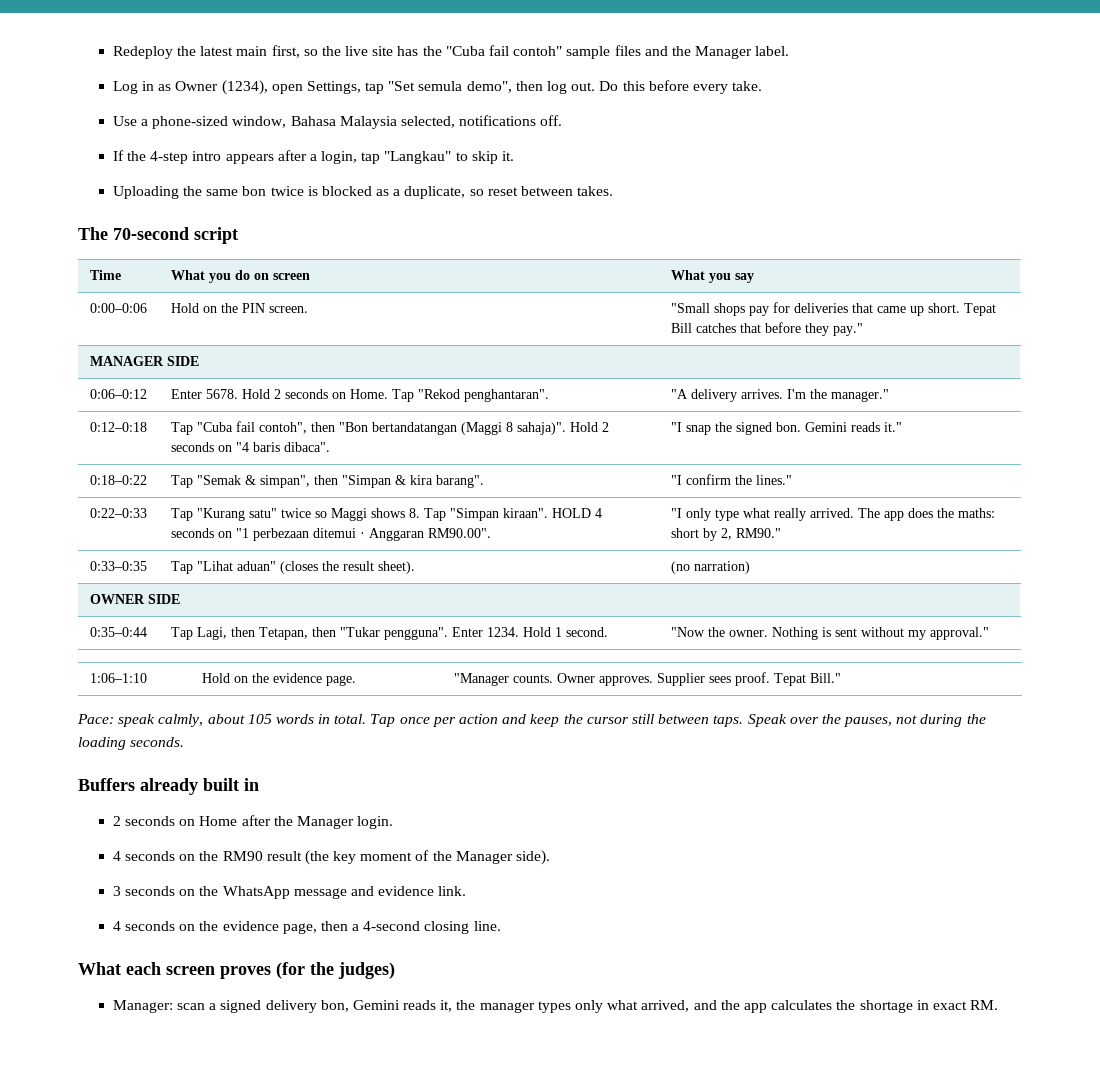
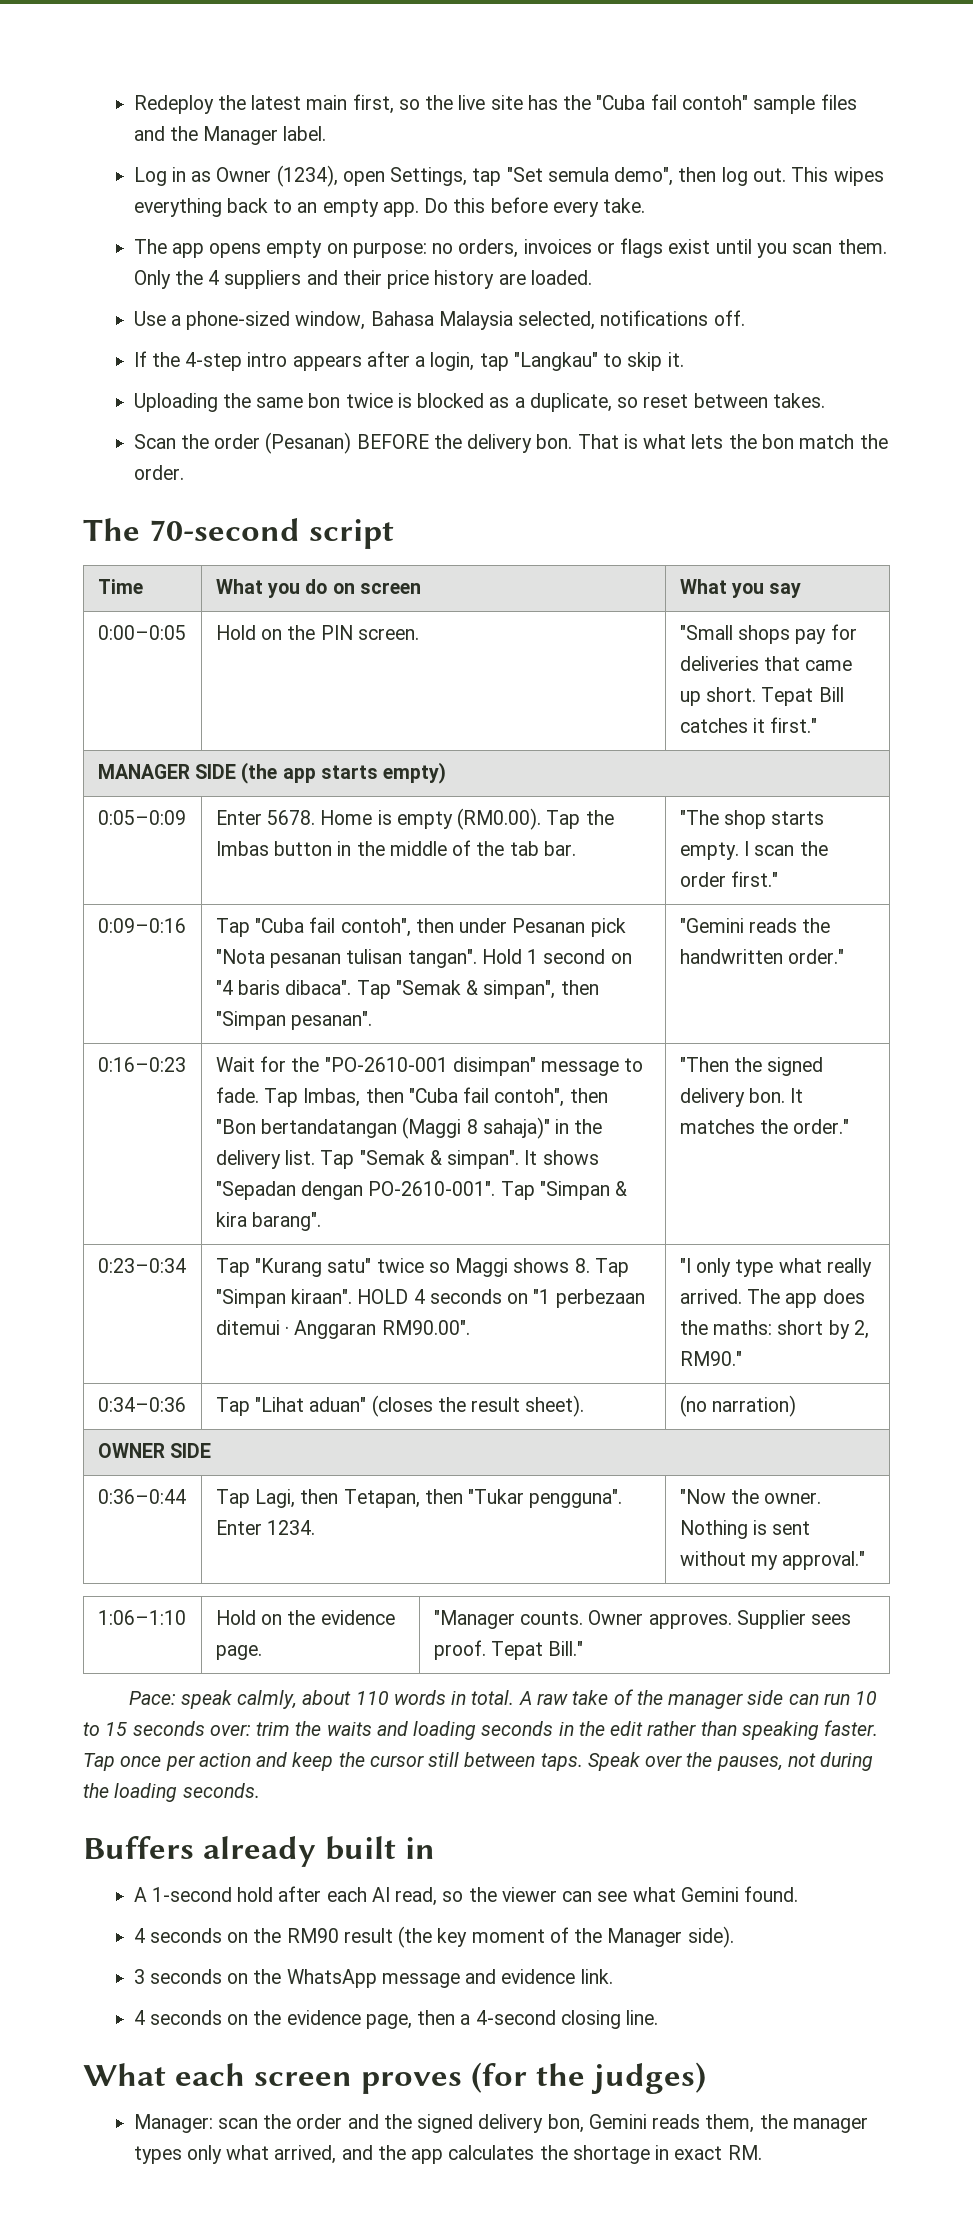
(596, 86) none -> [791,167,884,186] [133,198,419,217] This wipes everything back to an empty app.
(763, 86) none -> [133,238,887,258] [133,270,592,289] // The app opens empty on purpose: no orders, invoices or flags exist until you scan them. Only the 4 suppliers and their price history are loaded.
(614, 191) none -> [133,432,888,454] [133,465,184,480] // Scan the order (Pesanan) BEFORE the delivery bon. That is what lets the bon match the order.
[89,303,147,313] 0:00–0:06 -> [97,625,186,640] 0:00–0:05
[739,322,863,336] [89,356,199,366] [89,389,147,399] [170,389,549,402] [670,389,889,402] [89,422,147,432] that before they pay." // MANAGER SIDE // 0:06–0:12 | Enter 5678. Hold 2 seconds on Home. Tap "Rekod penghantaran". | "A delivery arrives. I'm the manager." // 0:12–0:18 -> [752,717,818,733] [97,762,447,784] [97,810,186,825] [215,808,614,830] [215,840,576,856] [679,810,825,829] [679,841,828,860] [679,871,778,887] [97,918,186,933] it first." // MANAGER SIDE (the app starts empty) // 0:05–0:09 | Enter 5678. Home is empty (RM0.00). Tap the Imbas button in the middle of the tab bar. | "The shop starts empty. I scan the order first." // 0:09–0:16
[338,422,609,435] [170,442,330,452] [670,422,902,435] [89,475,147,485] [170,475,484,488] [670,474,792,485] [89,508,147,518] "Bon bertandatangan (Maggi 8 sahaja)". Hold 2 seconds on "4 baris dibaca". | "I snap the signed bon. Gemini reads it." // 0:18–0:22 | Tap "Semak & simpan", then "Simpan & kira barang". | "I confirm the lines." // 0:22–0:33 -> [459,918,626,937] [215,949,632,968] [215,980,599,999] [215,1011,372,1030] [679,918,831,933] [679,949,844,964] [97,1057,186,1072] [215,1056,644,1076] [215,1087,608,1107] [215,1117,603,1139] [215,1150,599,1169] [215,1181,628,1200] [215,1212,321,1231] [679,1057,824,1076] [679,1088,804,1107] [679,1119,850,1134] [97,1258,186,1273] under Pesanan pick "Nota pesanan tulisan tangan". Hold 1 second on "4 baris dibaca". Tap "Semak & simpan", then "Simpan pesanan". | "Gemini reads the handwritten order." // 0:16–0:23 | Wait for the "PO-2610-001 disimpan" message to fade. Tap Imbas, then "Cuba fail contoh", then "Bon bertandatangan (Maggi 8 sahaja)" in the delivery list. Tap "Semak & simpan". It shows "Sepadan dengan PO-2610-001". Tap "Simpan & kira barang". | "Then the signed delivery bon. It matches the order." // 0:23–0:34
[89,561,147,571] 0:33–0:35 -> [97,1397,186,1412] 0:34–0:36
[89,627,147,637] 0:35–0:44 -> [97,1489,186,1504] 0:36–0:44
[522,627,608,637] Hold 1 second. -> (315, 1527) none
[247,714,272,724] 105 -> [355,1691,389,1705] 110
(367, 719) none -> [518,1689,878,1709] [83,1720,879,1740] A raw take of the manager side can run 10 to 15 seconds over: trim the waits and loading seconds in the edit rather than speaking faster.
[112,815,394,829] 2 seconds on Home after the Manager login. -> [133,1886,799,1906] A 1-second hold after each AI read, so the viewer can see what Gemini found.
[209,1003,217,1010] a -> [263,2114,412,2129] the order and the
[440,1000,453,1012] it, -> [705,2114,755,2133] them,

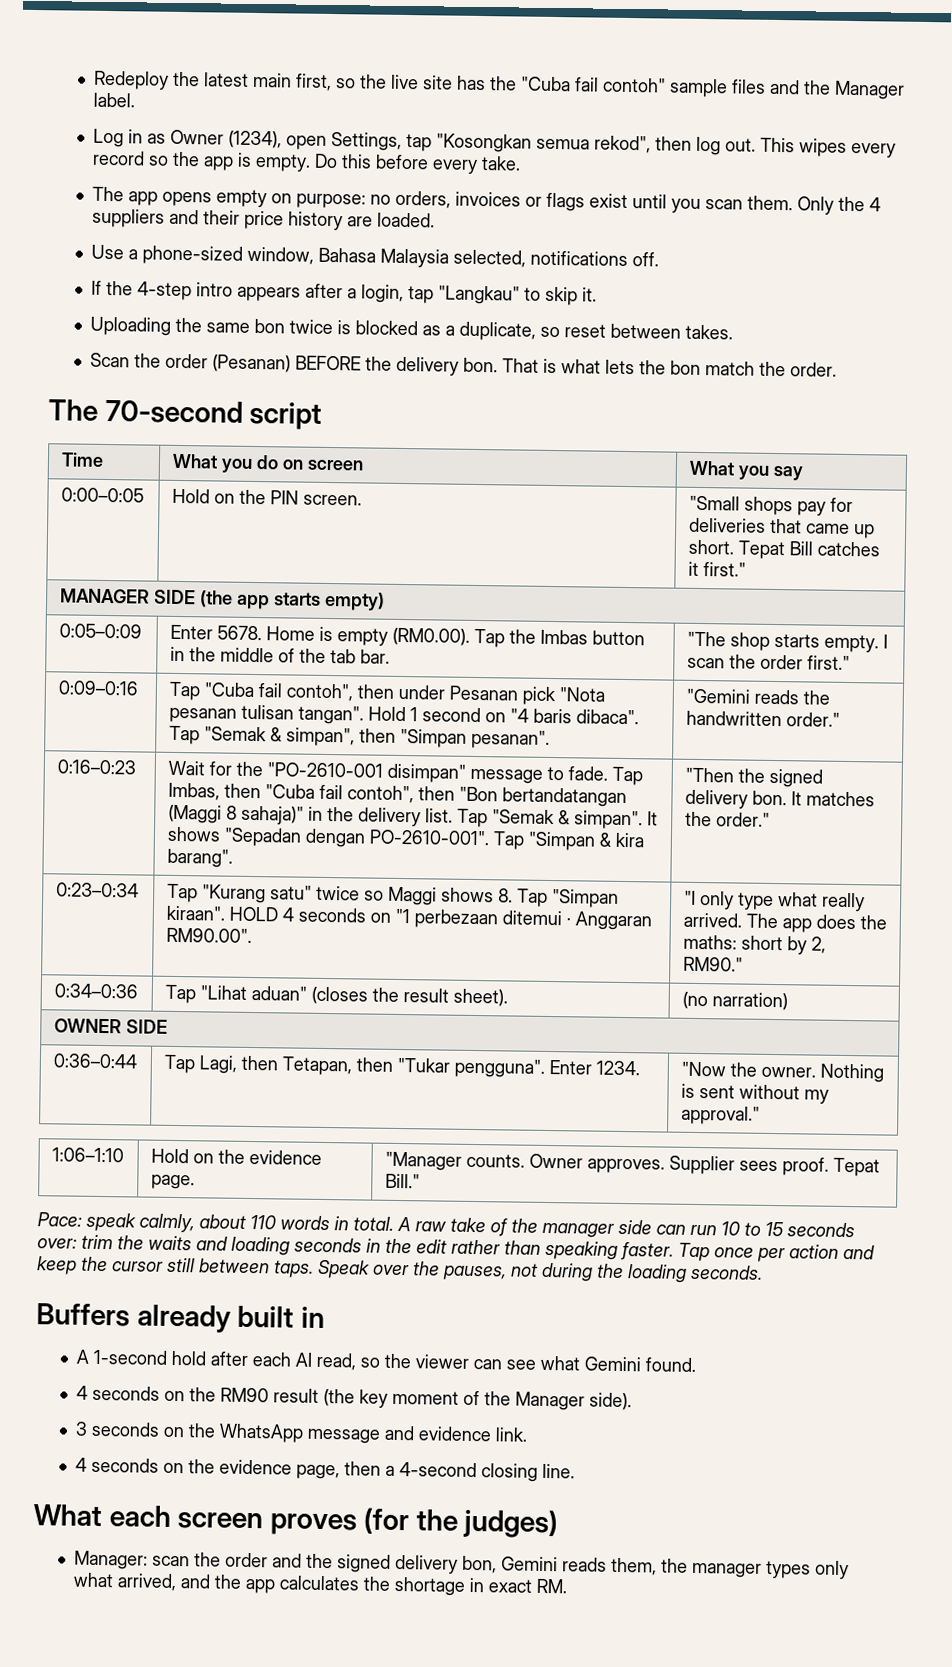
[506,167,674,186] "Set semula demo", -> [436,133,652,154] "Kosongkan semua rekod",
[133,198,419,217] everything back to an empty app. -> [851,142,897,158] [92,150,312,172] every record so the app is empty.

